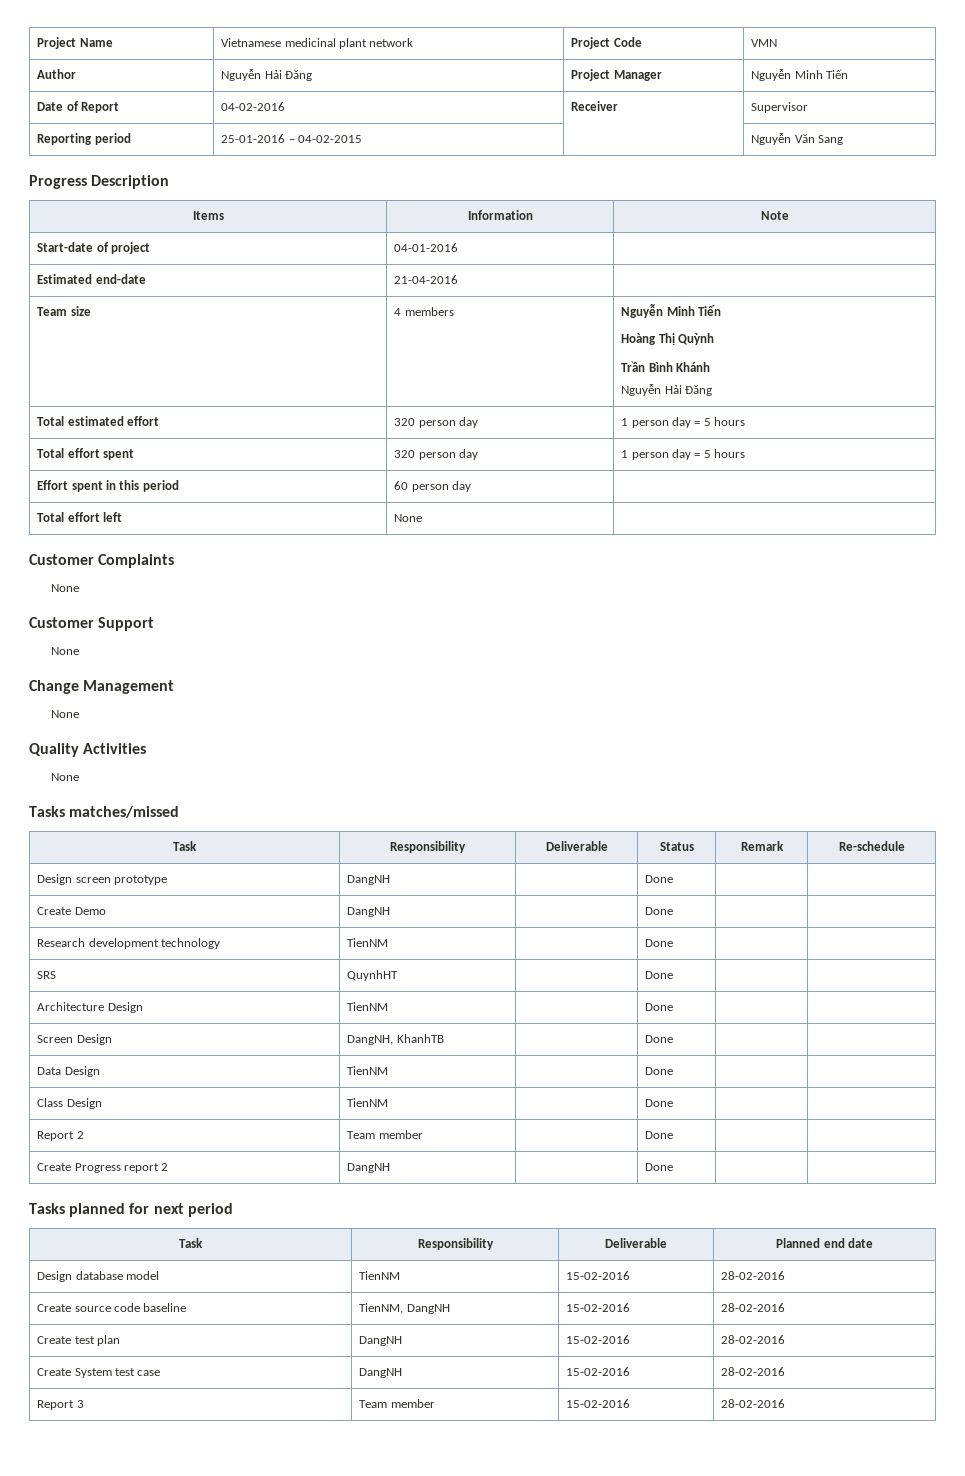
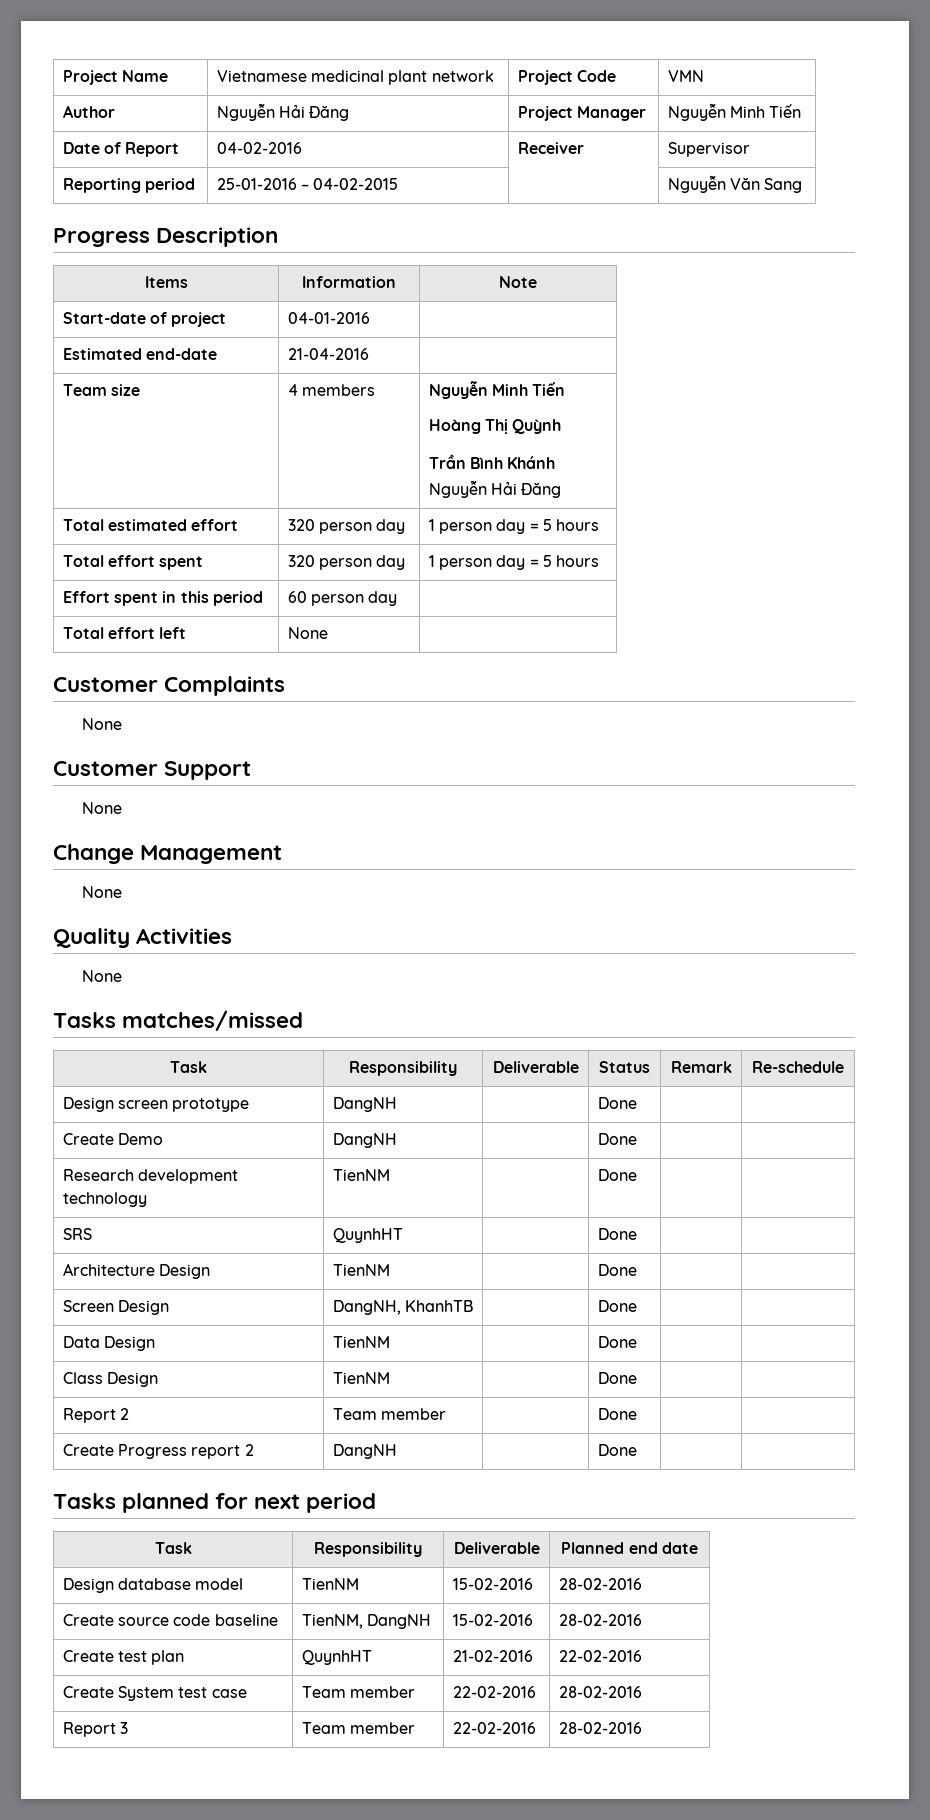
[359,1336,403,1346] [566,1335,631,1344] [721,1335,786,1344] DangNH | 15-02-2016 | 28-02-2016 -> [301,1650,372,1665] [452,1650,533,1662] [558,1650,642,1662] QuynhHT | 21-02-2016 | 22-02-2016
[359,1368,403,1378] [566,1367,631,1376] DangNH | 15-02-2016 -> [301,1686,416,1698] [452,1686,536,1698] Team member | 22-02-2016
[566,1399,631,1408] 15-02-2016 -> [452,1722,536,1734] 22-02-2016

